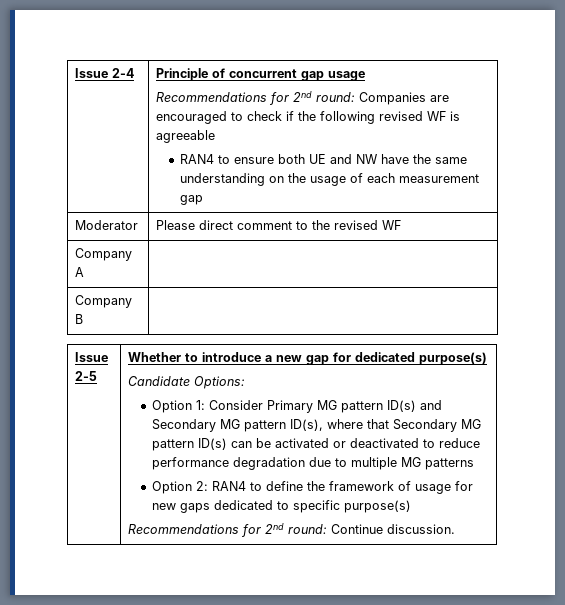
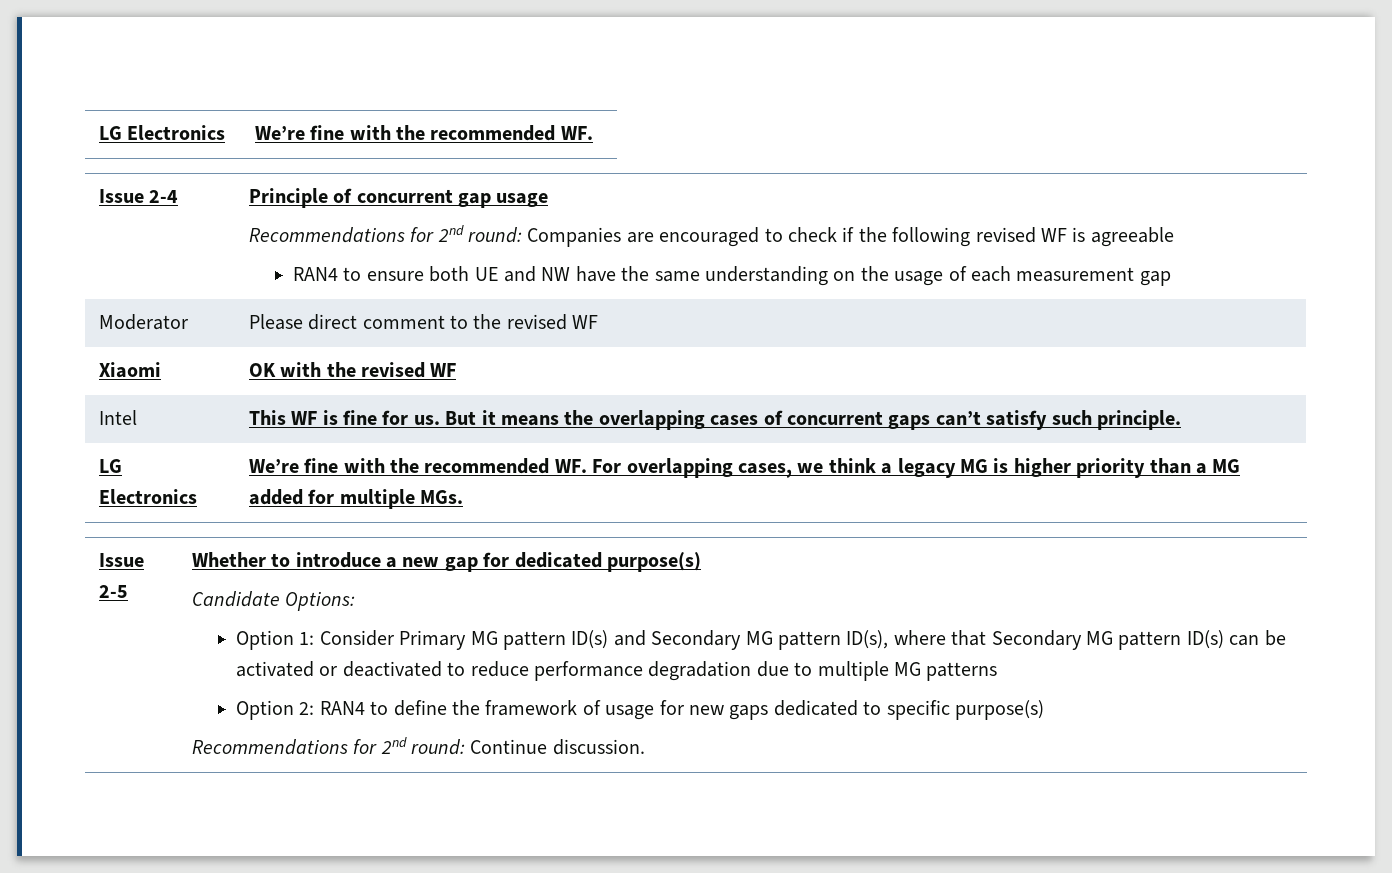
(74, 73) none -> [98,125,226,140] [254,125,593,141] LG Electronics | We’re fine with the recommended WF. //
[74,248,132,261] [74,267,84,277] [74,295,132,308] [74,314,83,324] Company A | // Company B | -> [98,362,161,378] [248,362,457,378] [98,410,137,425] [248,410,1182,430] [98,459,122,473] [98,489,197,504] [248,458,1241,478] [248,489,464,509] Xiaomi | OK with the revised WF // Intel | This WF is fine for us. But it means the overlapping cases of concurrent gaps can’t satisfy such principle. // LG Electronics | We’re fine with the recommended WF. For overlapping cases, we think a legacy MG is higher priority than a MG added for multiple MGs.

